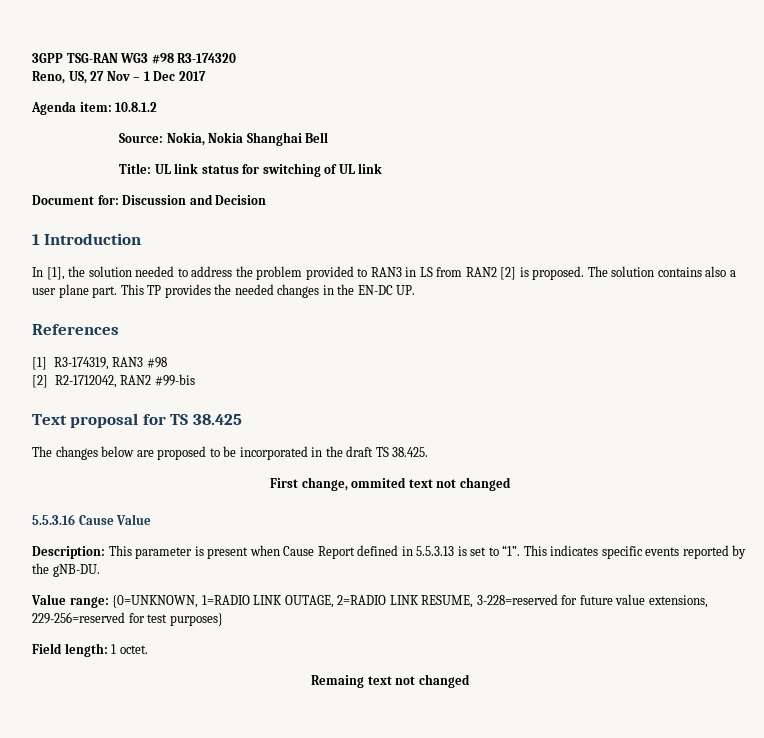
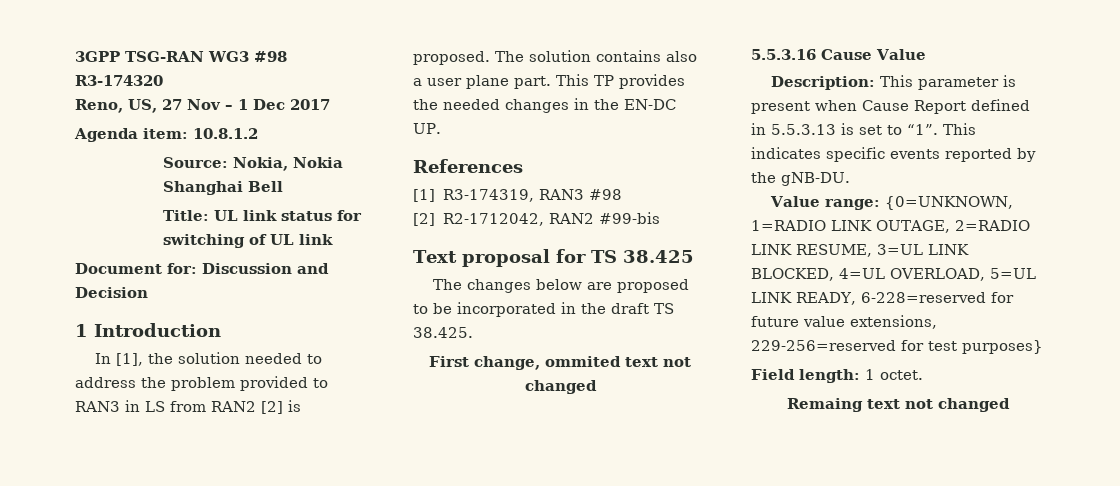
[476,594,558,605] 3-228=reserved -> [877,244,969,255] [751,268,1036,281] [751,292,986,305] 3=UL LINK BLOCKED, 4=UL OVERLOAD, 5=UL LINK READY, 6-228=reserved

